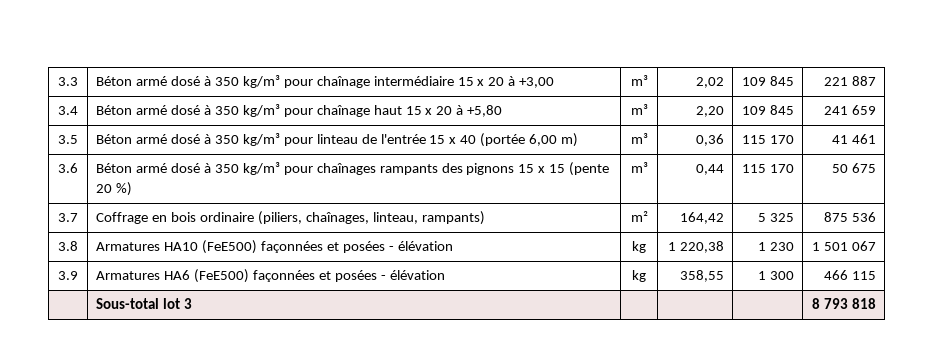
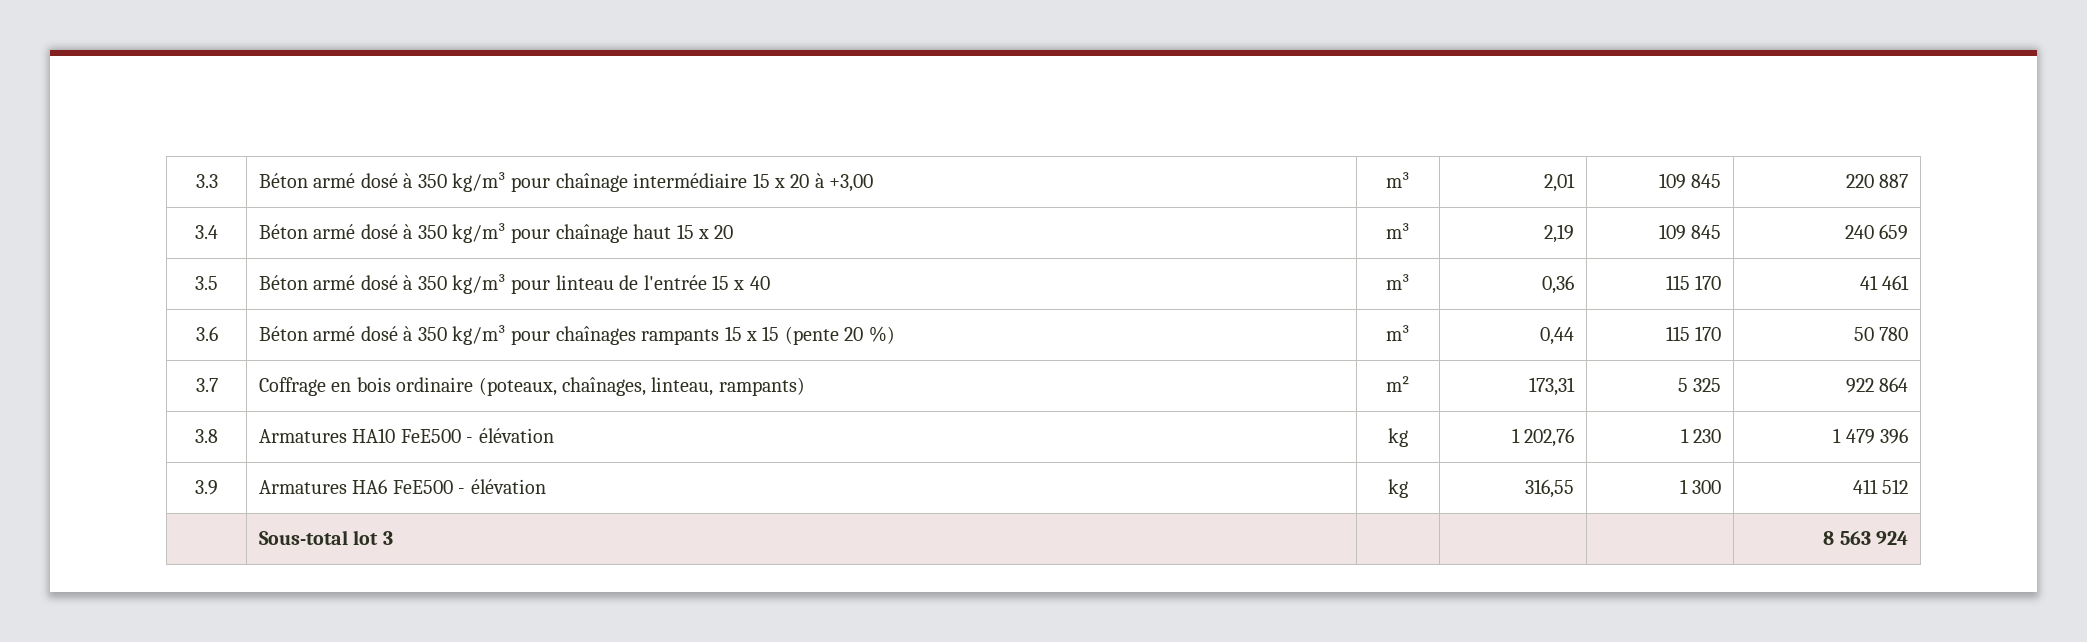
[695,77,724,88] [741,76,794,86] [823,77,848,86] 2,02 | 109 845 | 221 -> [1544,173,1576,192] [1658,173,1722,189] [1845,174,1874,188] 2,01 | 109 845 | 220
[456,105,503,117] [630,104,648,115] [695,106,724,117] [741,105,794,115] [823,106,848,115] à +5,80 | m³ | 2,20 | 109 845 | 241 -> [1386,223,1410,239] [1544,224,1575,243] [1658,224,1722,240] [1844,225,1874,239] | m³ | 2,19 | 109 845 | 240
[480,133,579,147] (portée 6,00 m) -> (770, 283) none
[441,163,515,175] des pignons -> (720, 337) none
[851,163,876,173] 675 -> [1879,327,1909,341] 780
[257,211,302,225] (piliers, -> [478,377,557,396] (poteaux,
[679,212,724,224] 164,42 -> [1529,377,1576,396] 173,31
[823,212,876,222] 875 536 -> [1845,377,1909,393] 922 864
[202,240,385,254] (FeE500) façonnées et posées -> [400,429,461,443] FeE500
[679,241,724,253] 220,38 -> [1524,428,1575,447] 202,76
[823,241,876,251] 501 067 -> [1845,428,1909,444] 479 396
[194,269,445,283] [632,270,646,282] [679,270,724,282] (FeE500) façonnées et posées - élévation | kg | 358,55 -> [392,479,546,494] [1388,479,1408,498] [1525,479,1575,498] FeE500 - élévation | kg | 316,55
[823,270,876,280] 466 115 -> [1852,479,1909,494] 411 512
[823,298,876,309] 793 818 -> [1839,531,1909,545] 563 924

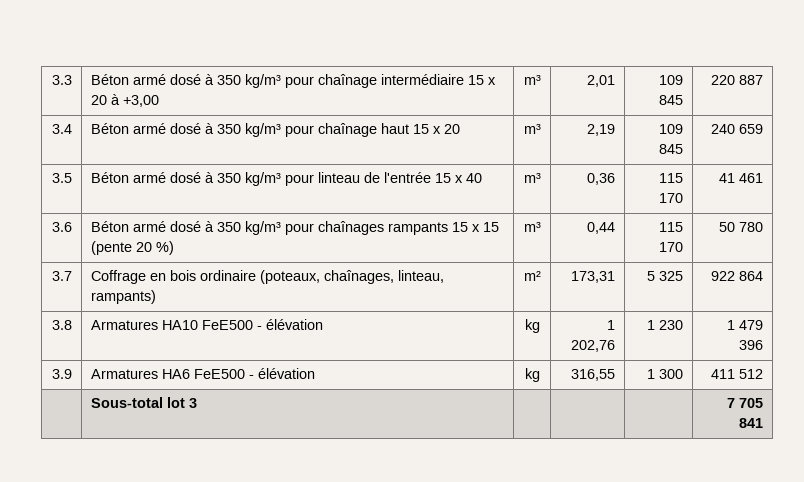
[1823,531,1909,545] 8 563 924 -> [727,398,764,408] [739,418,764,428] 7 705 841

